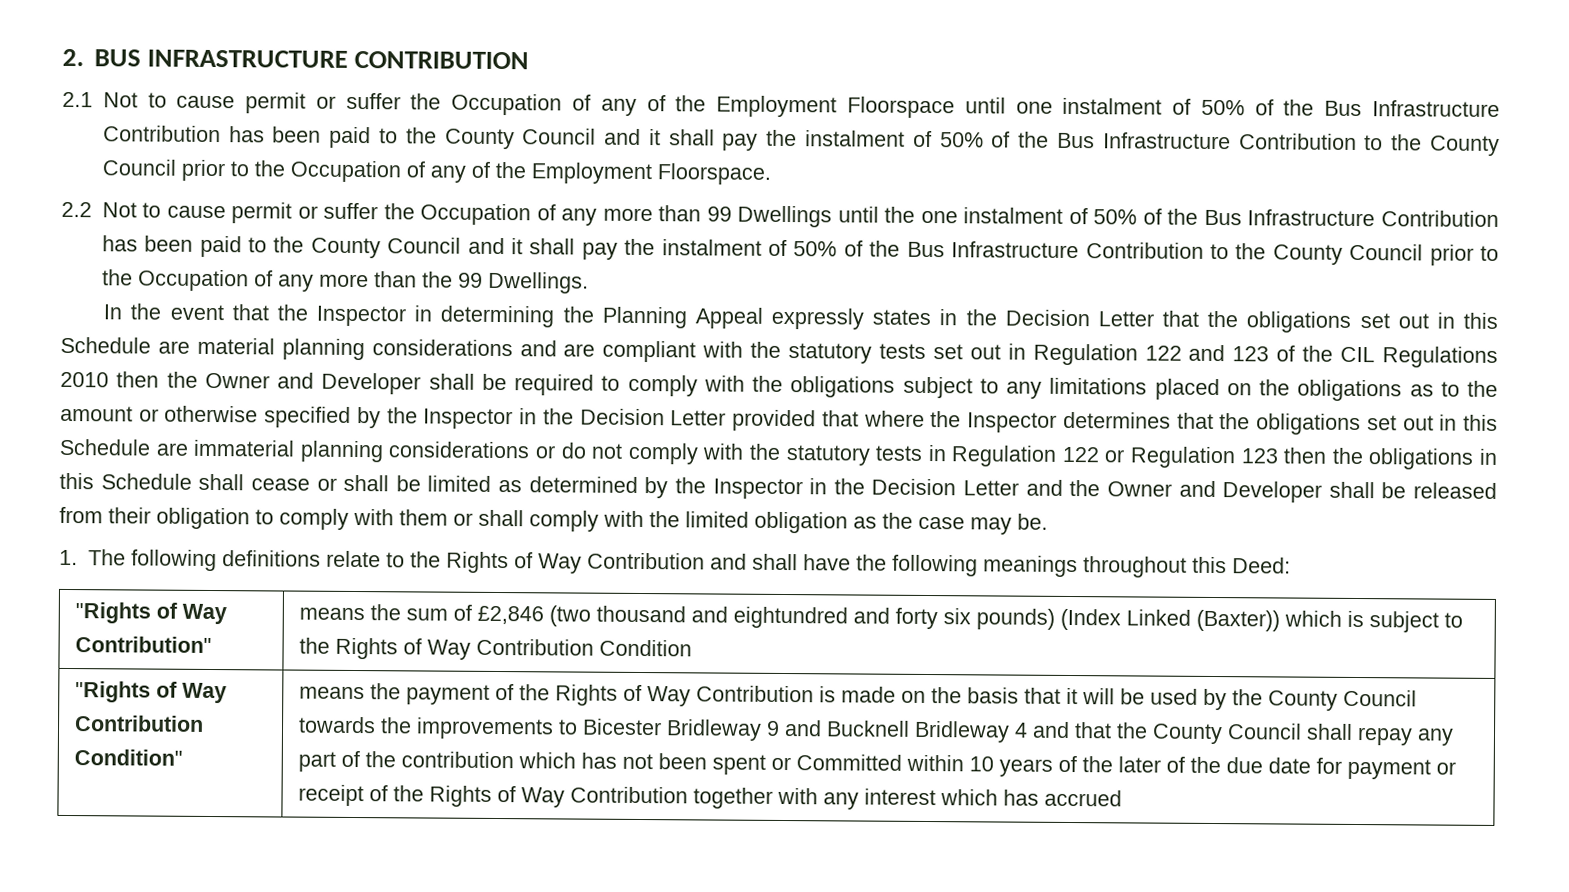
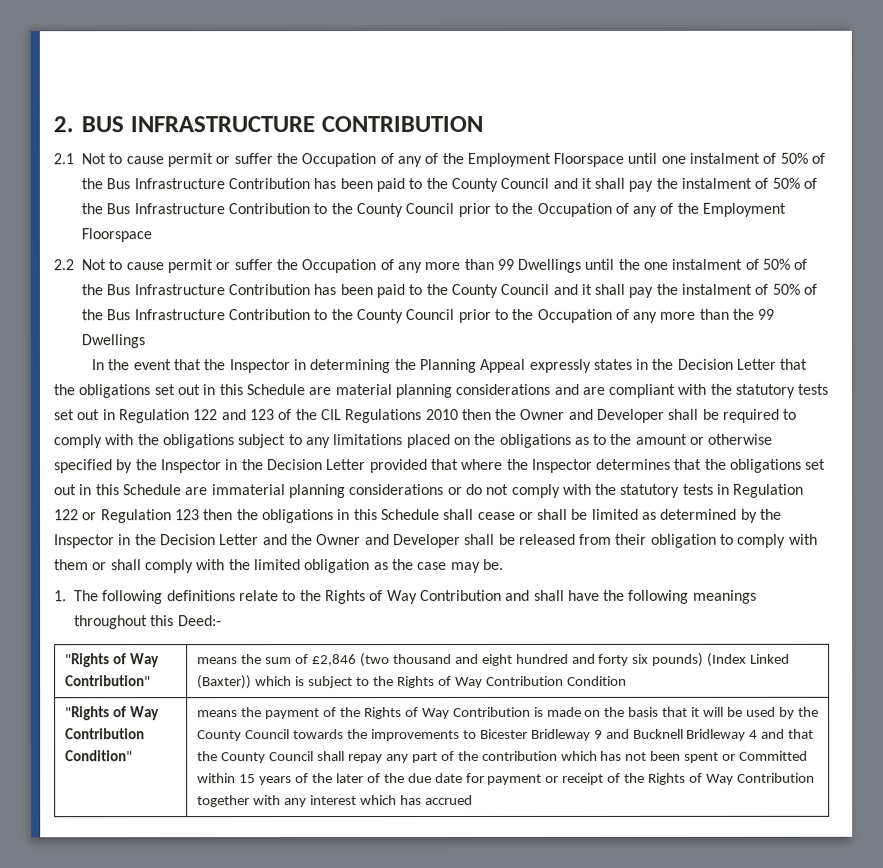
[656,163,771,185] Floorspace. -> [81,228,152,243] Floorspace
[487,271,589,294] Dwellings. -> [81,334,145,349] Dwellings
[1231,557,1291,574] Deed: -> [177,615,222,627] Deed:-
[733,606,849,629] eightundred -> [481,653,569,666] eight hundred
[969,756,995,772] 10 -> [239,774,257,784] 15

